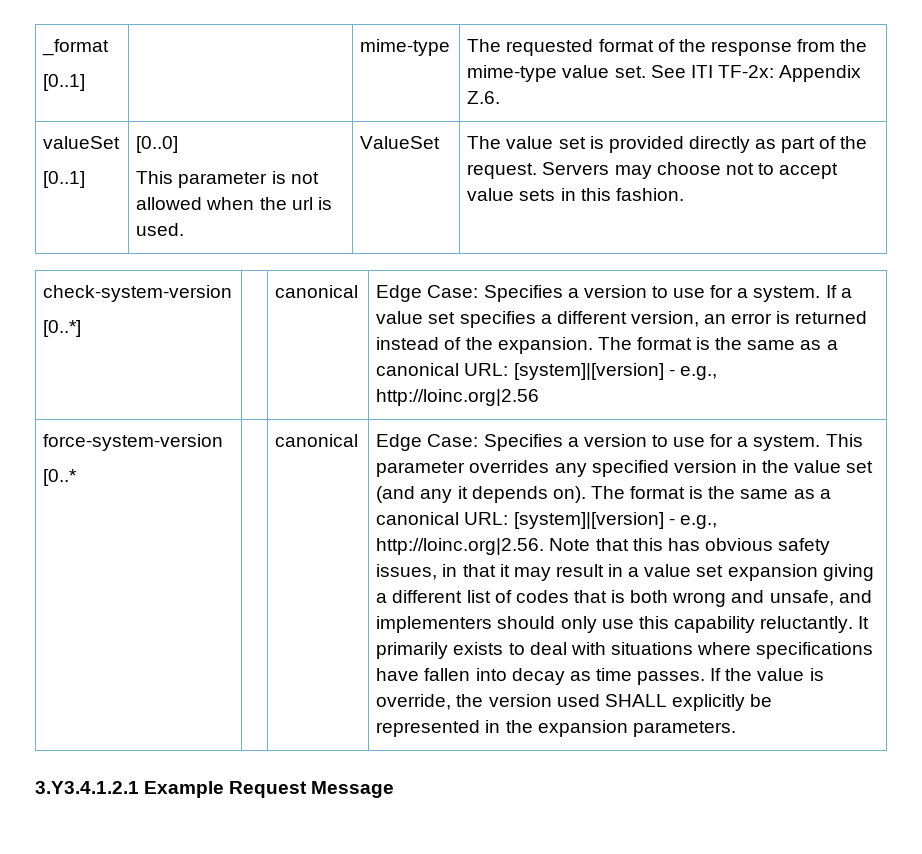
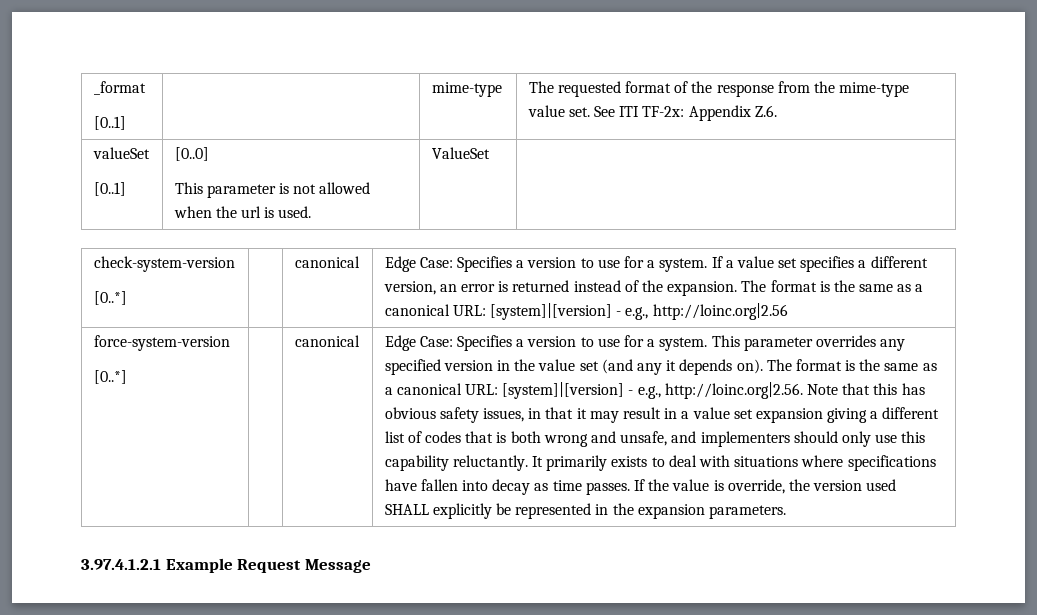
[467,136,868,153] [467,162,839,179] [467,188,684,201] The value set is provided directly as part of the request. Servers may choose not to accept value sets in this fashion. -> (490, 153) none
[43,469,78,486] [0..* -> [93,370,127,384] [0..*]
[35,781,139,794] 3.Y3.4.1.2.1 -> [81,559,161,570] 3.97.4.1.2.1

